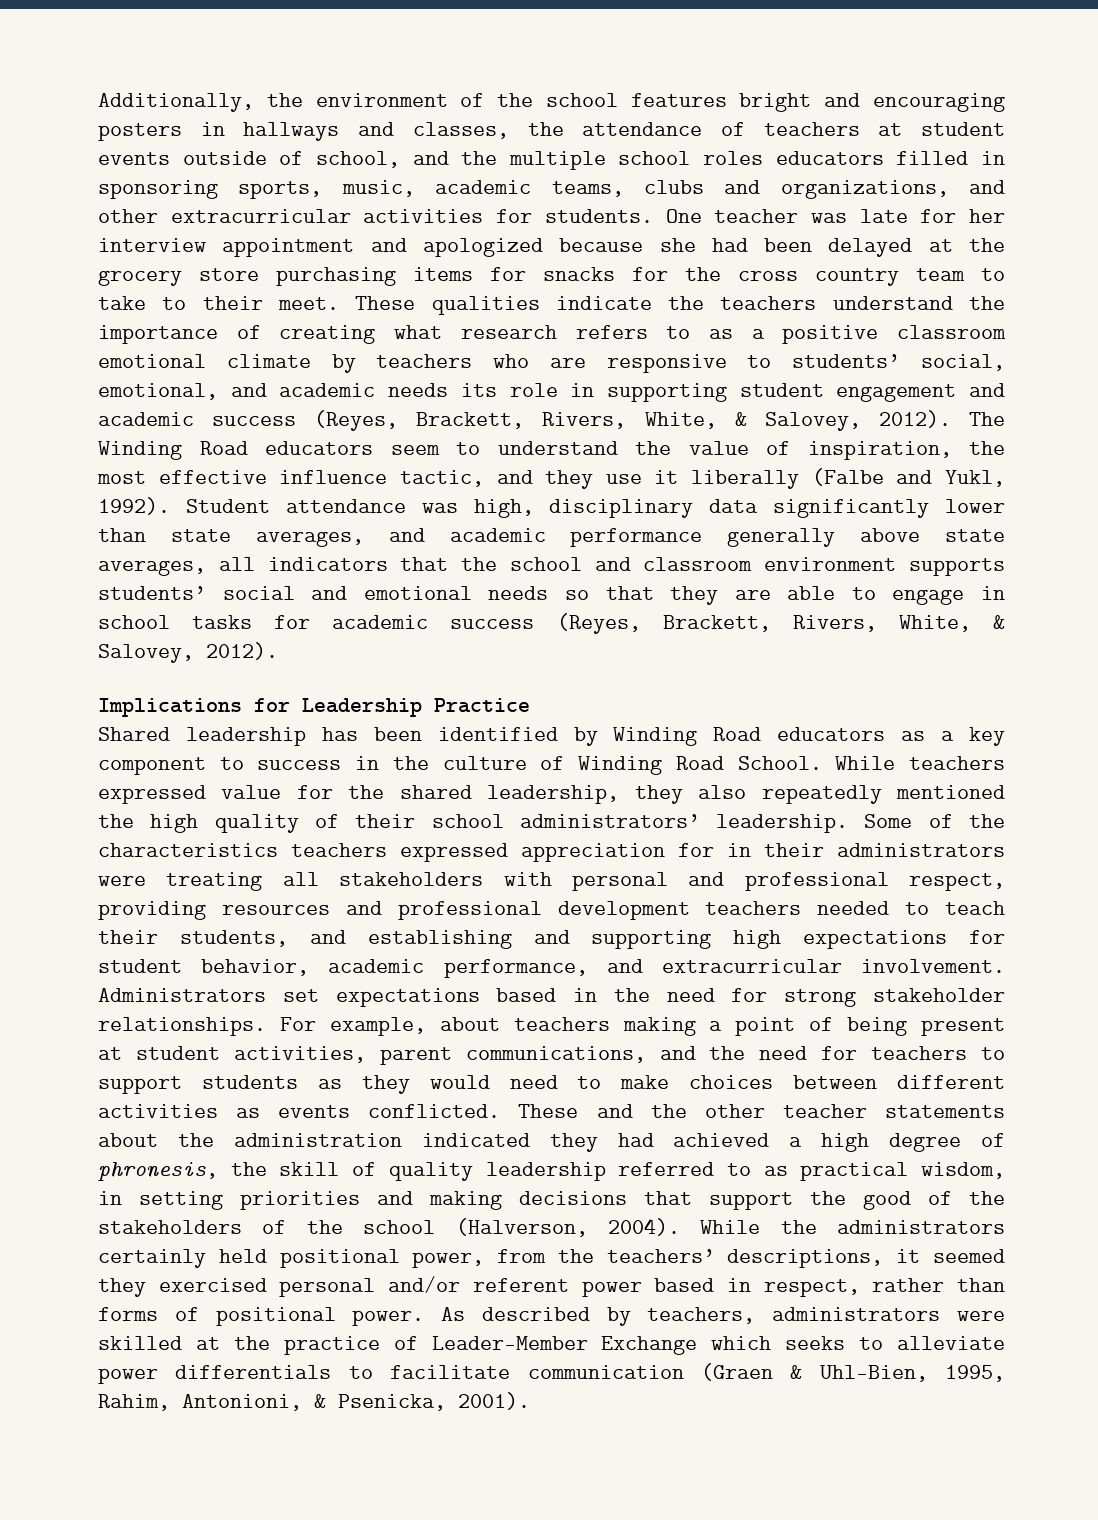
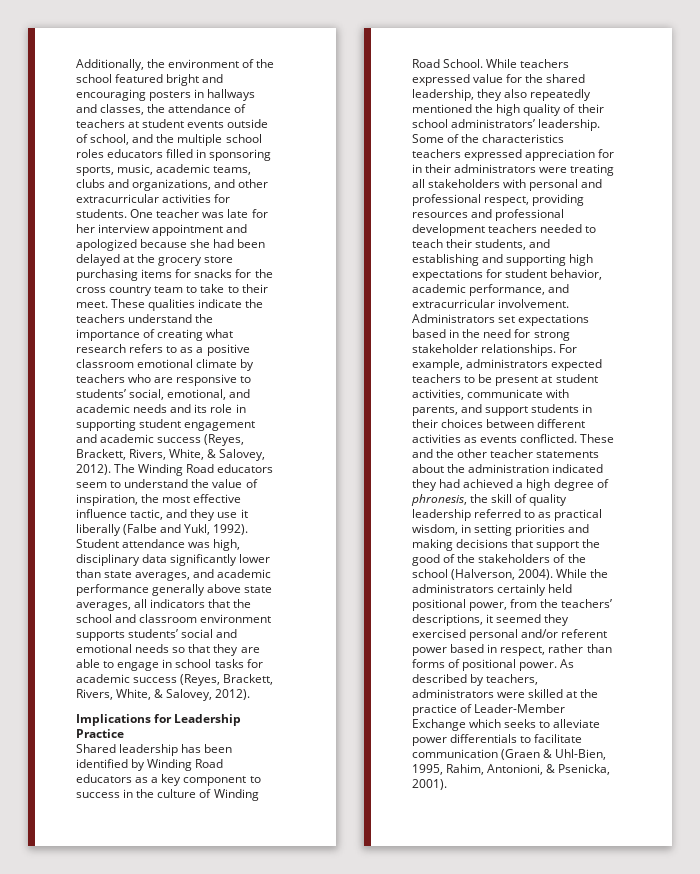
[630,93,727,107] features -> [115,74,164,83] featured
(449, 390) none -> [170,404,192,413] and
[439,1017,1005,1036] [98,1046,1005,1065] [98,1075,670,1094] about teachers making a point of being present at student activities, parent communications, and the need for teachers to support students as they would need to make -> [466,359,603,371] [412,374,598,386] [412,389,570,400] [412,404,593,416] [412,419,438,428] administrators expected teachers to be present at student activities, communicate with parents, and support students in their

